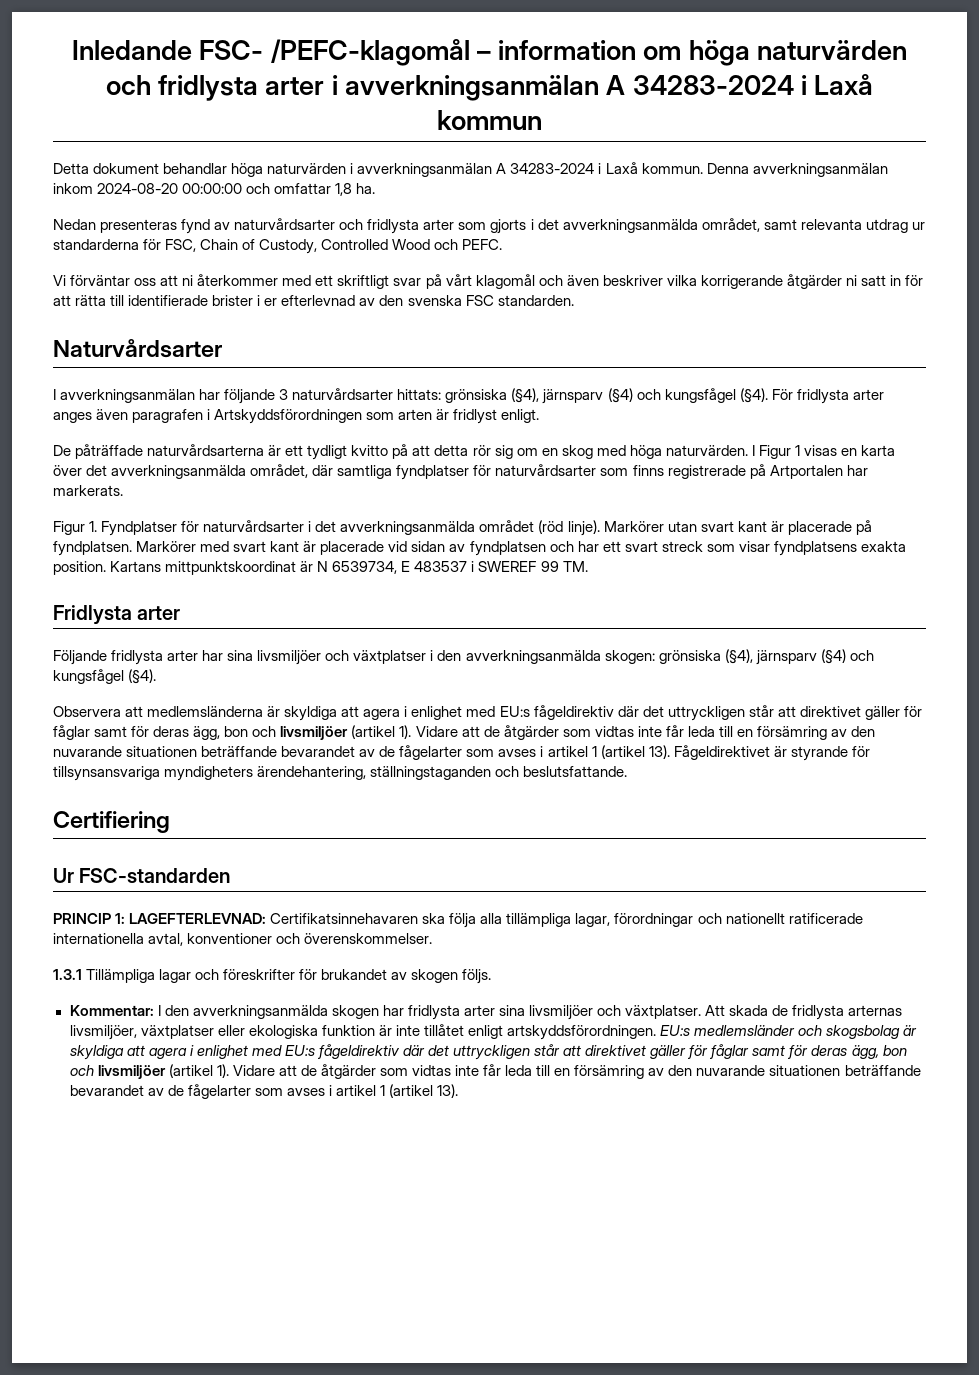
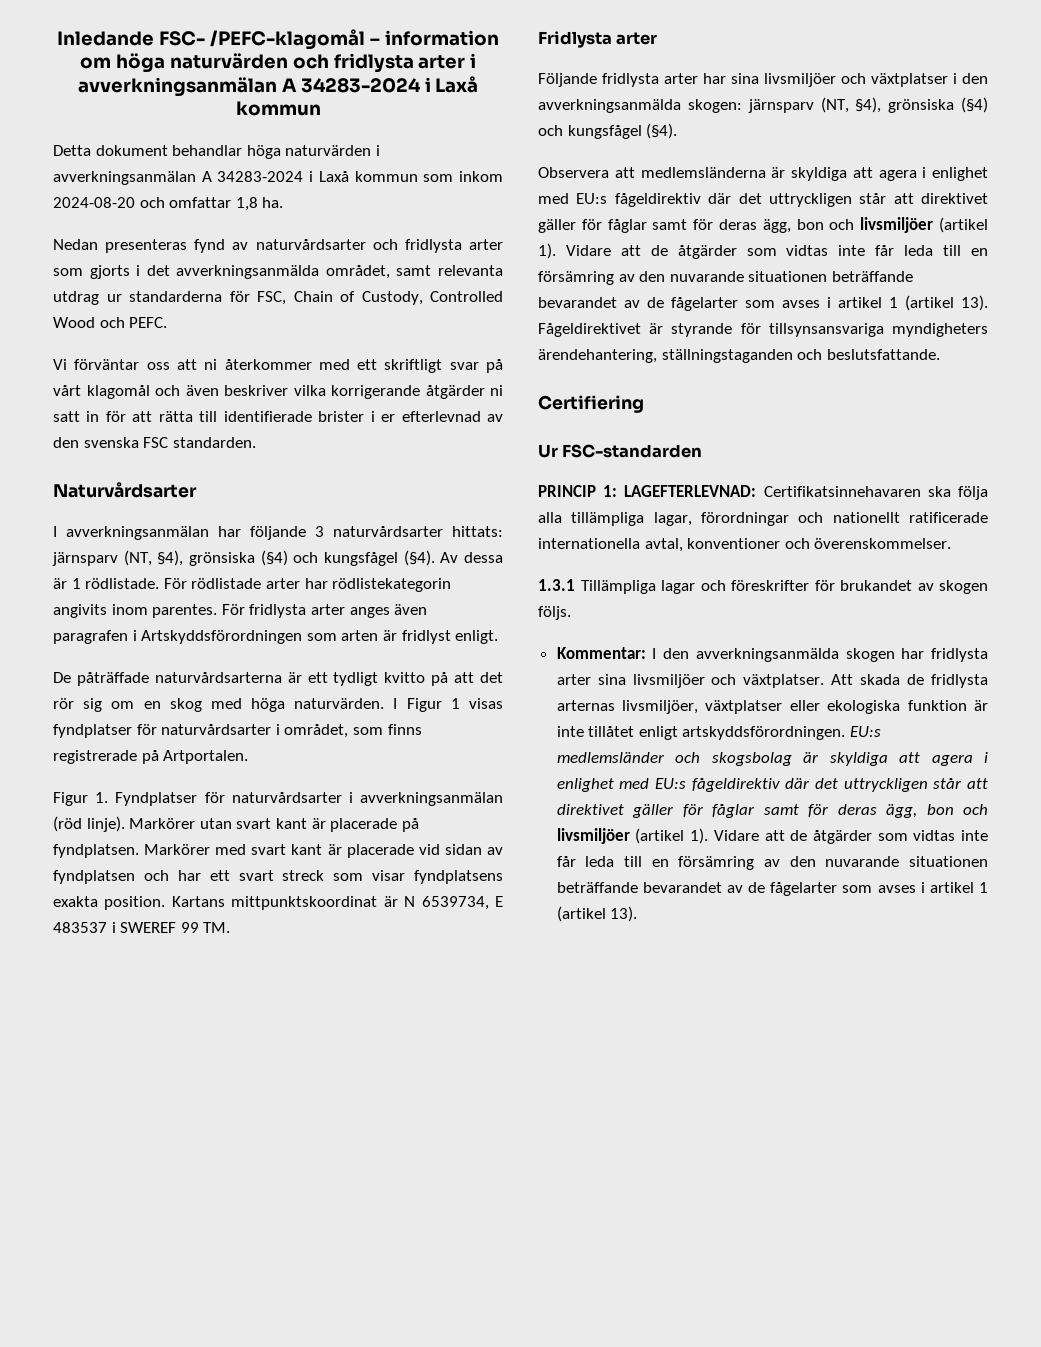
[641,163,888,177] kommun. Denna avverkningsanmälan -> [354,171,454,182] kommun som
[182,183,243,194] 00:00:00 -> (135, 202) none
[445,388,768,404] grönsiska (§4), järnsparv (§4) och kungsfågel (§4). -> [52,550,504,566] [53,578,452,592] [53,604,218,618] järnsparv (NT, §4), grönsiska (§4) och kungsfågel (§4). Av dessa är 1 rödlistade. För rödlistade arter har rödlistekategorin angivits inom parentes.
[434,445,469,456] detta -> [480,672,504,683] det
[841,445,896,456] [53,464,393,479] en karta över det avverkningsanmälda området, där samtliga -> (503, 703) none
(597, 470) none -> [275,724,349,738] i området,
[769,465,868,479] [53,485,123,496] Artportalen har markerats. -> [163,750,249,764] Artportalen.
[315,520,535,535] det avverkningsanmälda området -> [360,792,503,806] avverkningsanmälan
[658,649,817,665] grönsiska (§4), järnsparv -> [747,97,955,113] järnsparv (NT, §4), grönsiska

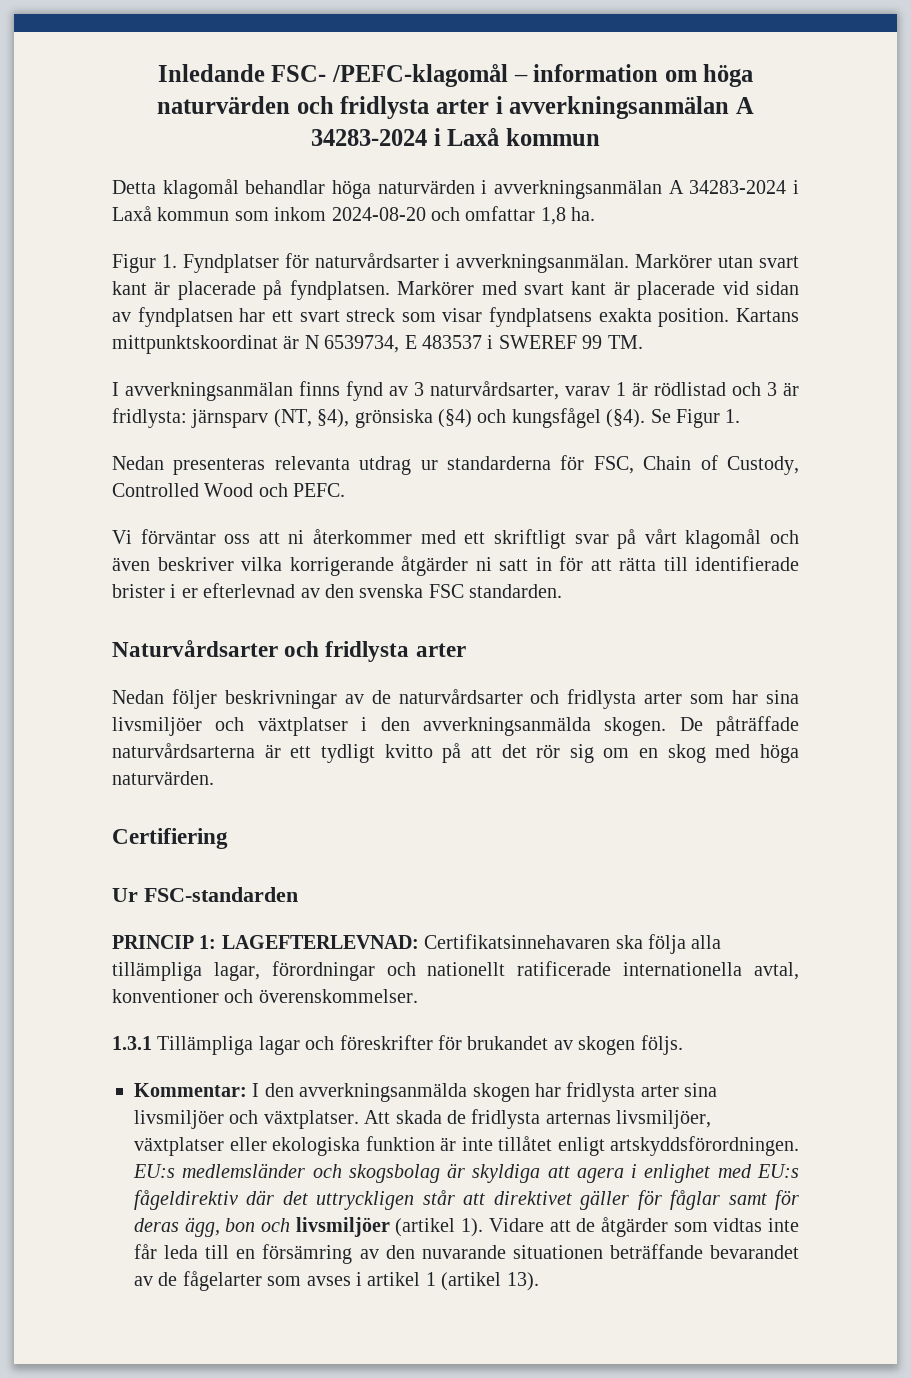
[95,145,168,156] dokument -> [162,179,239,199] klagomål
[53,239,504,253] [53,265,432,279] Nedan presenteras fynd av naturvårdsarter och fridlysta arter som gjorts i det avverkningsanmälda området, samt -> [112,253,800,273] [112,280,799,300] [112,307,799,327] [112,335,643,354] [112,381,799,401] [112,408,741,428] [112,456,266,475] Figur 1. Fyndplatser för naturvårdsarter i avverkningsanmälan. Markörer utan svart kant är placerade på fyndplatsen. Markörer med svart kant är placerade vid sidan av fyndplatsen har ett svart streck som visar fyndplatsens exakta position. Kartans mittpunktskoordinat är N 6539734, E 483537 i SWEREF 99 TM. // I avverkningsanmälan finns fynd av 3 naturvårdsarter, varav 1 är rödlistad och 3 är fridlysta: järnsparv (NT, §4), grönsiska (§4) och kungsfågel (§4). Se Figur 1. // Nedan presenteras
[53,526,503,540] [52,550,504,566] [53,578,452,592] [53,604,428,618] [53,630,499,644] // I avverkningsanmälan har följande 3 naturvårdsarter hittats: järnsparv (NT, §4), grönsiska (§4) och kungsfågel (§4). Av dessa är 1 rödlistade. För rödlistade arter har rödlistekategorin angivits inom parentes. För fridlysta arter anges även paragrafen i Artskyddsförordningen som arten är fridlyst enligt. // -> [284,641,466,662] [112,689,799,709] [112,717,667,736] och fridlysta arter // Nedan följer beskrivningar av de naturvårdsarter och fridlysta arter som har sina livsmiljöer och växtplatser i den avverkningsanmälda skogen.
[393,698,503,712] [53,724,422,738] [53,750,249,764] [53,792,503,806] [53,816,419,832] [53,844,503,858] [53,870,503,884] [53,896,504,910] [53,922,231,933] [538,31,658,48] [538,73,988,87] [538,97,988,113] [538,123,678,139] [538,167,988,181] [538,193,988,207] [538,217,988,233] [538,243,989,259] [538,271,913,285] [538,295,988,311] [538,323,988,337] [538,349,940,363] I Figur 1 visas fyndplatser för naturvårdsarter i området, som finns registrerade på Artportalen. // Figur 1. Fyndplatser för naturvårdsarter i avverkningsanmälan (röd linje). Markörer utan svart kant är placerade på fyndplatsen. Markörer med svart kant är placerade vid sidan av fyndplatsen och har ett svart streck som visar fyndplatsens exakta position. Kartans mittpunktskoordinat är N 6539734, E 483537 i SWEREF 99 TM. // Fridlysta arter // Följande fridlysta arter har sina livsmiljöer och växtplatser i den avverkningsanmälda skogen: järnsparv (NT, §4), grönsiska (§4) och kungsfågel (§4). // Observera att medlemsländerna är skyldiga att agera i enlighet med EU:s fågeldirektiv där det uttryckligen står att direktivet gäller för fåglar samt för deras ägg, bon och livsmiljöer (artikel 1). Vidare att de åtgärder som vidtas inte får leda till en försämring av den nuvarande situationen beträffande bevarandet av de fågelarter som avses i artikel 1 (artikel 13). Fågeldirektivet är styrande för tillsynsansvariga myndigheters ärendehantering, ställningstaganden och beslutsfattande. -> (214, 778) none

